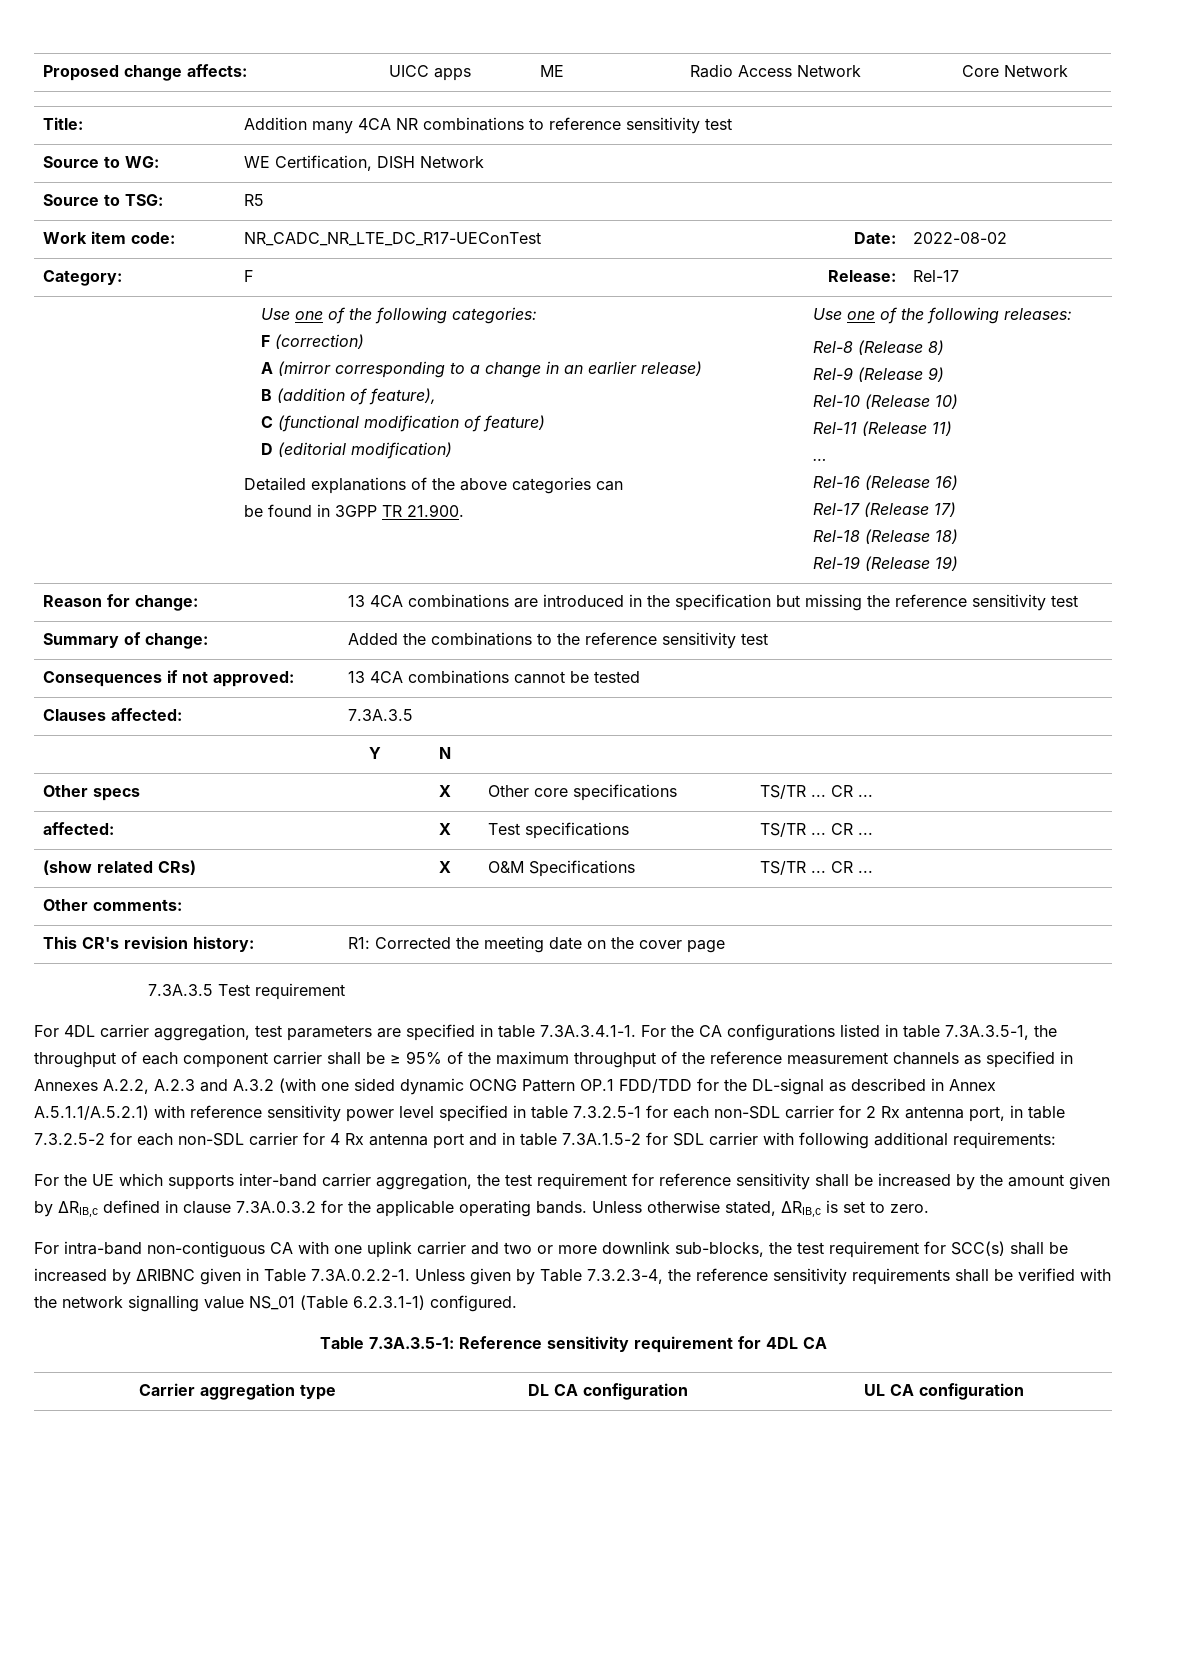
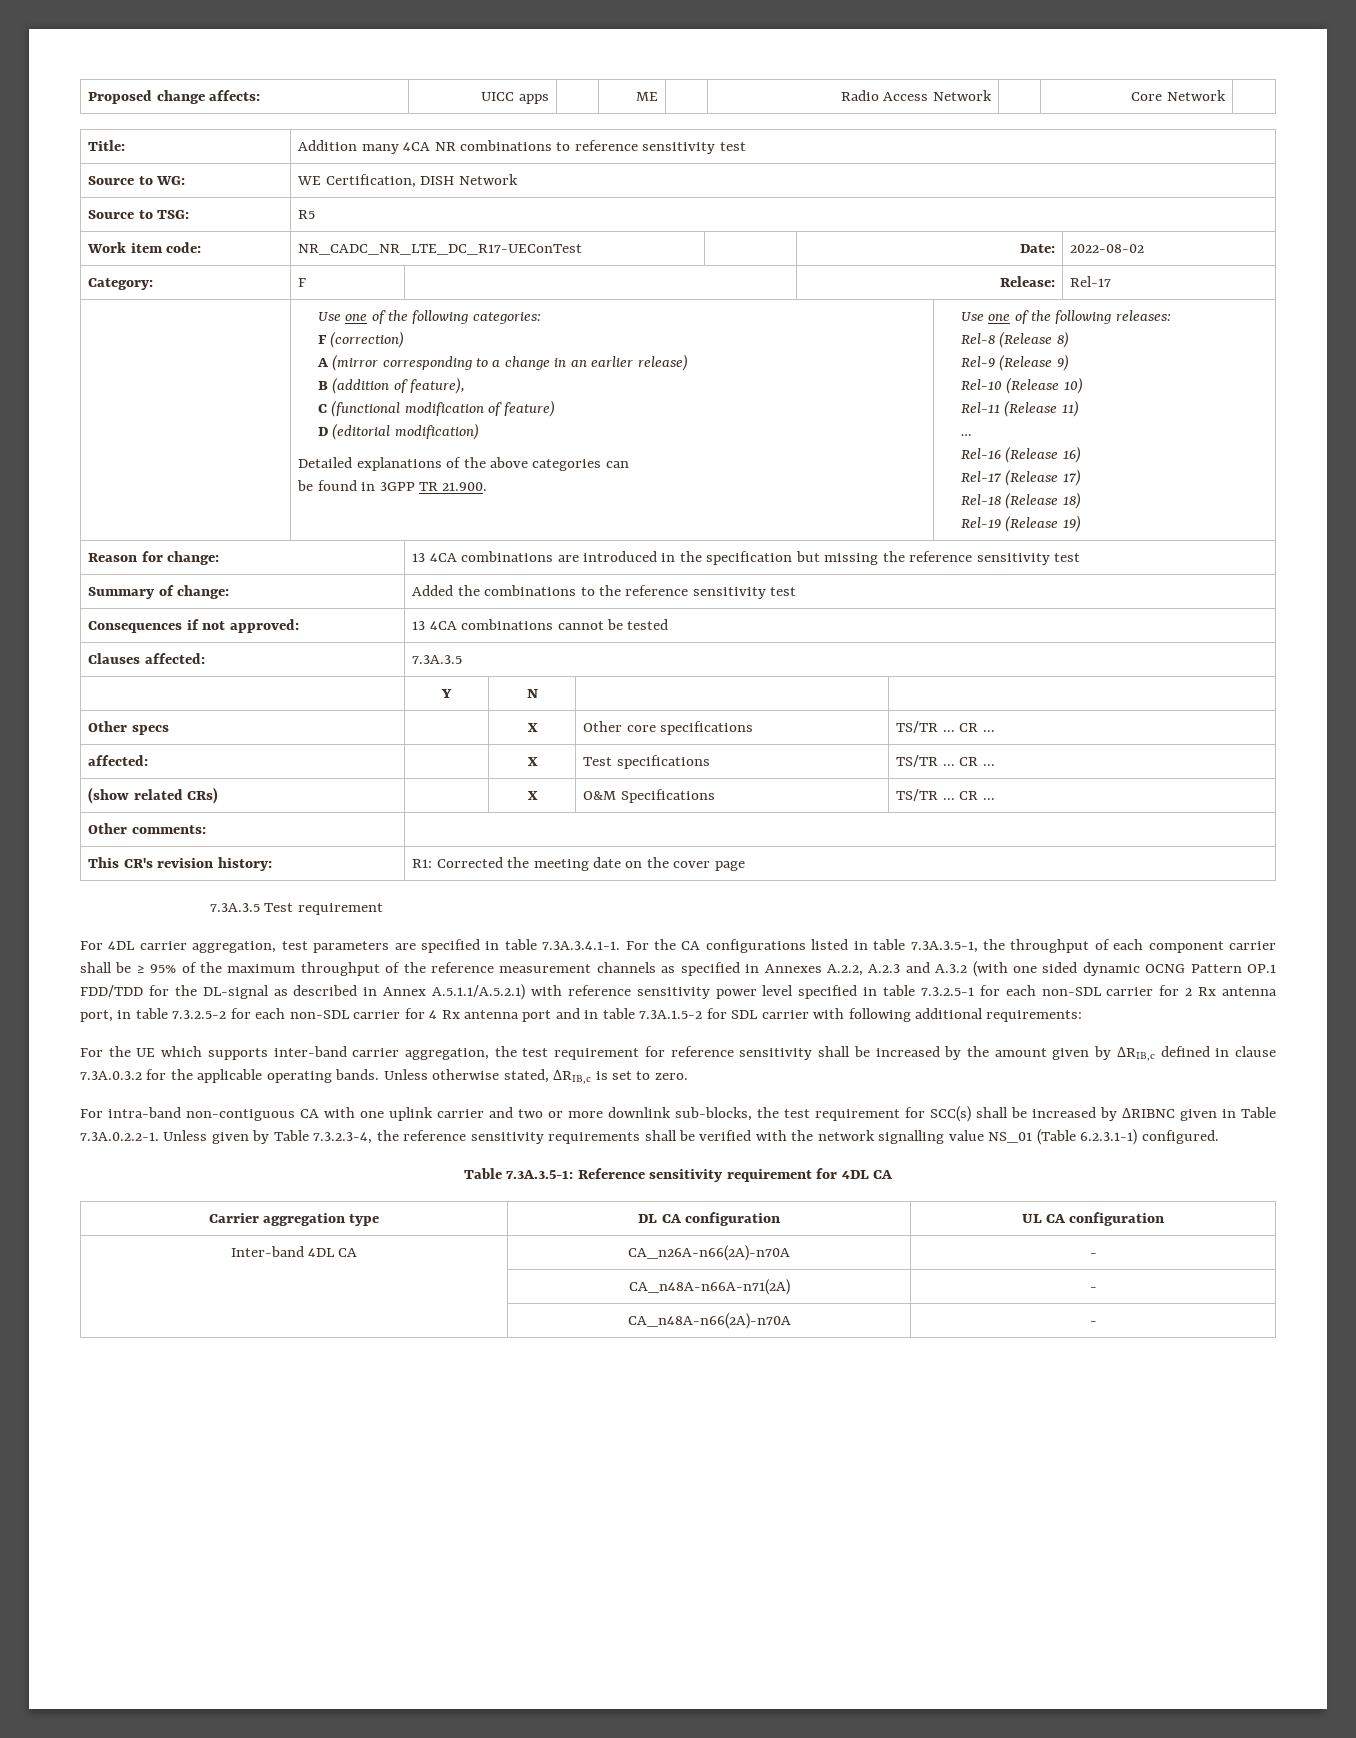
(1024, 1391) none -> [230,1246,358,1257] [628,1245,790,1261] [1089,1253,1097,1257] [628,1279,790,1295] [1089,1287,1097,1291] [627,1313,791,1329] [1089,1321,1097,1325] // Inter-band 4DL CA | CA_n26A-n66(2A)-n70A | - // | CA_n48A-n66A-n71(2A) | - // | CA_n48A-n66(2A)-n70A | -

